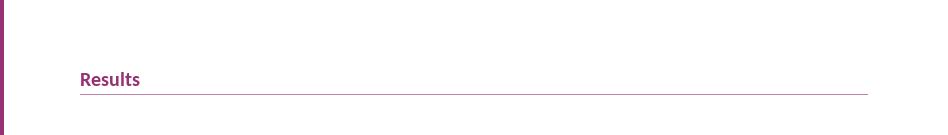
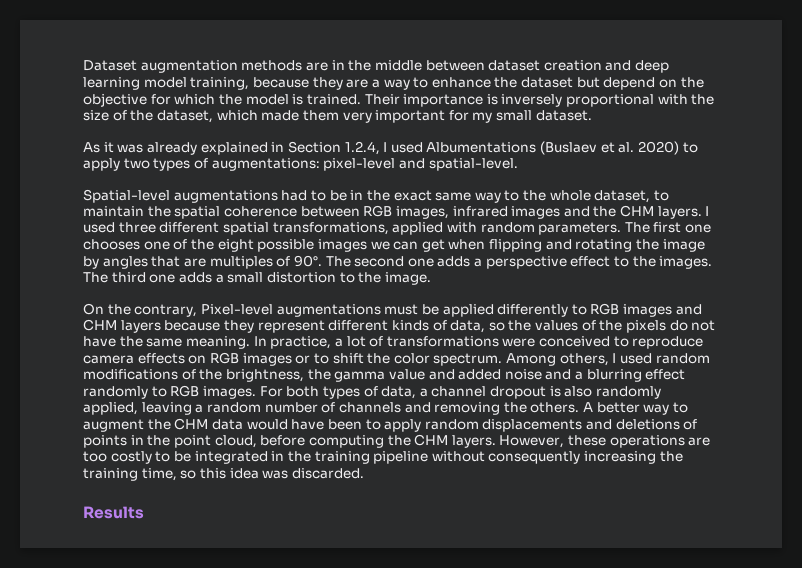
(80, 79) none -> [83,60,670,73] [83,77,704,90] [83,93,715,107] [83,110,592,123] [83,141,698,155] [83,158,518,171] [83,189,670,203] [83,205,710,219] [83,222,712,235] [83,239,705,252] [83,255,713,269] [83,272,431,285] [83,303,702,317] [83,319,716,333] [83,336,704,349] [83,352,710,366] [83,369,686,382] [83,385,662,399] [83,402,689,415] [83,418,698,432] [83,434,711,448] [83,451,683,464] [83,468,364,481] Dataset augmentation methods are in the middle between dataset creation and deep learning model training, because they are a way to enhance the dataset but depend on the objective for which the model is trained. Their importance is inversely proportional with the size of the dataset, which made them very important for my small dataset. // As it was already explained in Section 1.2.4, I used Albumentations (Buslaev et al. 2020) to apply two types of augmentations: pixel-level and spatial-level. // Spatial-level augmentations had to be in the exact same way to the whole dataset, to maintain the spatial coherence between RGB images, infrared images and the CHM layers. I used three different spatial transformations, applied with random parameters. The first one chooses one of the eight possible images we can get when flipping and rotating the image by angles that are multiples of 90°. The second one adds a perspective effect to the images. The third one adds a small distortion to the image. // On the contrary, Pixel-level augmentations must be applied differently to RGB images and CHM layers because they represent different kinds of data, so the values of the pixels do not have the same meaning. In practice, a lot of transformations were conceived to reproduce camera effects on RGB images or to shift the color spectrum. Among others, I used random modifications of the brightness, the gamma value and added noise and a blurring effect randomly to RGB images. For both types of data, a channel dropout is also randomly applied, leaving a random number of channels and removing the others. A better way to augment the CHM data would have been to apply random displacements and deletions of points in the point cloud, before computing the CHM layers. However, these operations are too costly to be integrated in the training pipeline without consequently increasing the training time, so this idea was discarded. //

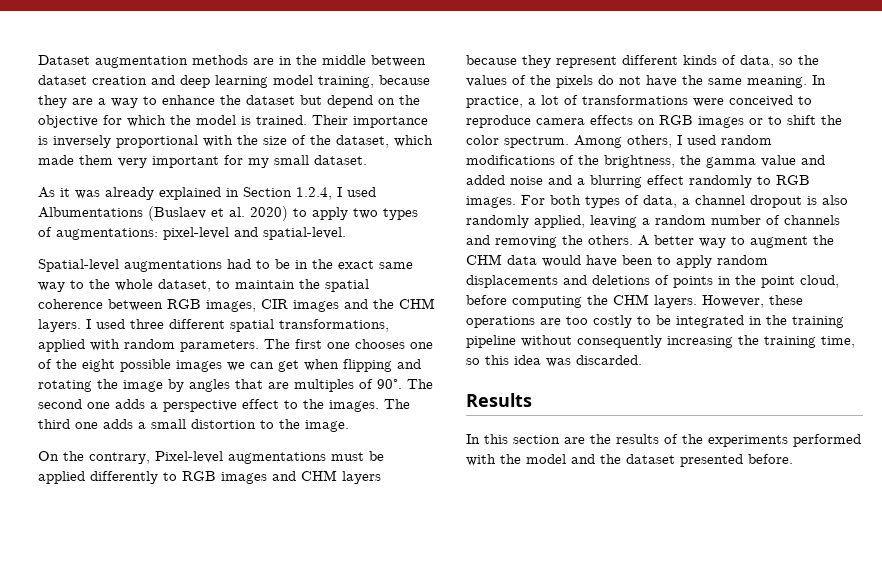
[452,206,508,217] infrared -> [261,299,288,309] CIR
(144, 512) none -> [466,434,861,447] [466,454,793,467] // In this section are the results of the experiments performed with the model and the dataset presented before.

